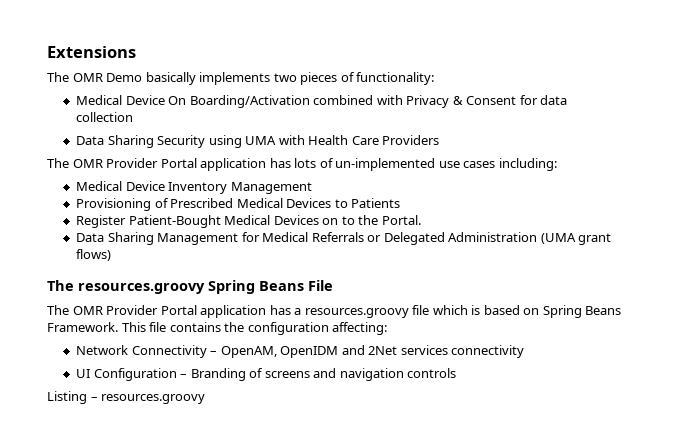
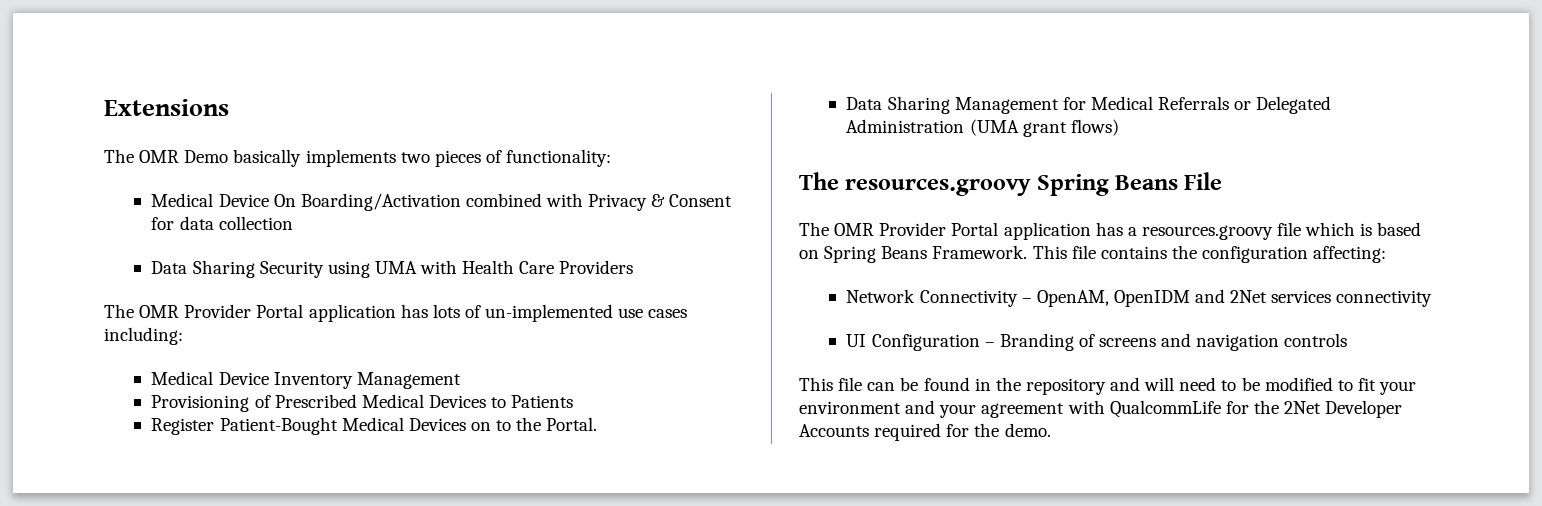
[47,391,206,404] Listing – resources.groovy -> [799,377,1417,395] [799,400,1403,418] [799,423,1051,441] This file can be found in the repository and will need to be modified to fit your environment and your agreement with QualcommLife for the 2Net Developer Accounts required for the demo.

